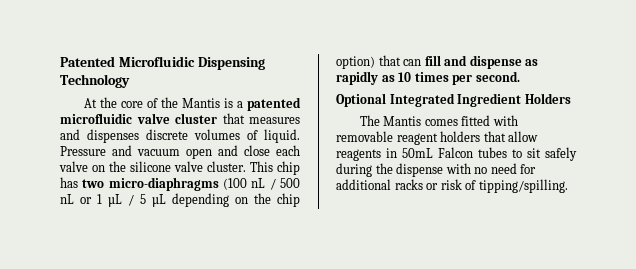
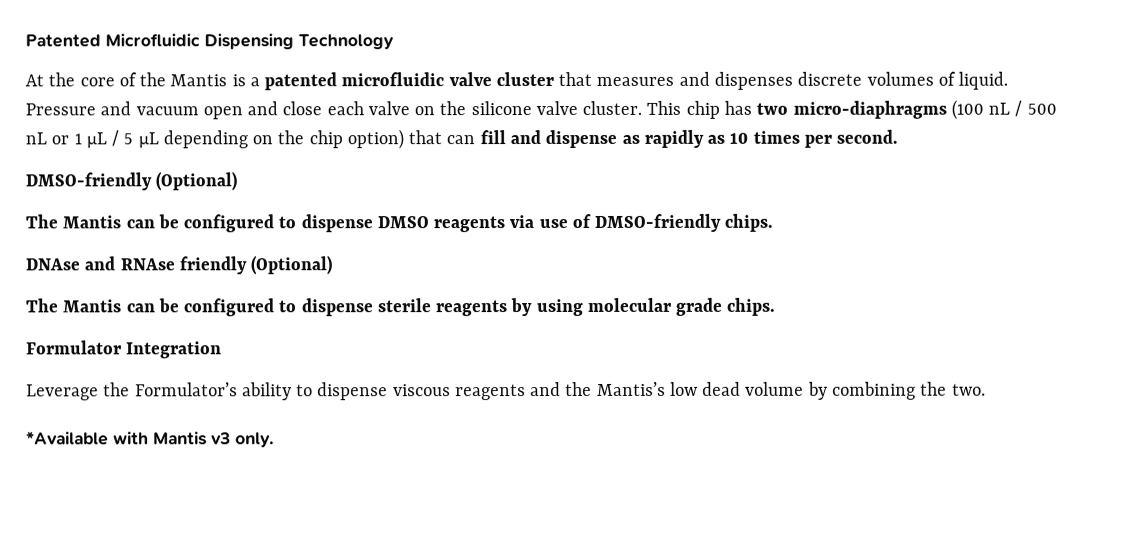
[336,93,571,107] [359,115,518,126] [336,131,539,145] [336,147,577,161] [336,163,537,177] [336,179,568,193] Optional Integrated Ingredient Holders // The Mantis comes fitted with removable reagent holders that allow reagents in 50mL Falcon tubes to sit safely during the dispense with no need for additional racks or risk of tipping/spilling. -> [25,171,238,191] [25,213,774,233] [25,255,334,275] [26,297,777,317] [26,340,223,359] [26,381,986,401] [26,431,274,448] DMSO-friendly (Optional) // The Mantis can be configured to dispense DMSO reagents via use of DMSO-friendly chips. // DNAse and RNAse friendly (Optional) // The Mantis can be configured to dispense sterile reagents by using molecular grade chips. // Formulator Integration // Leverage the Formulator’s ability to dispense viscous reagents and the Mantis’s low dead volume by combining the two. // *Available with Mantis v3 only.

